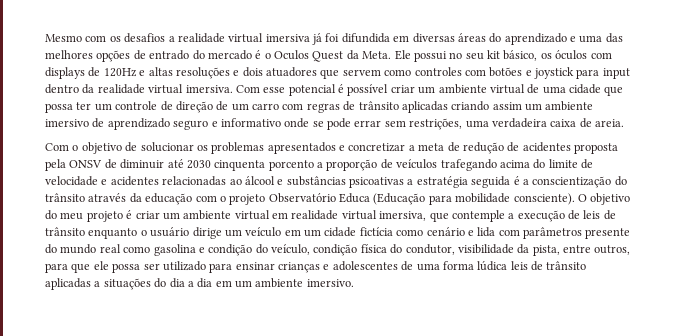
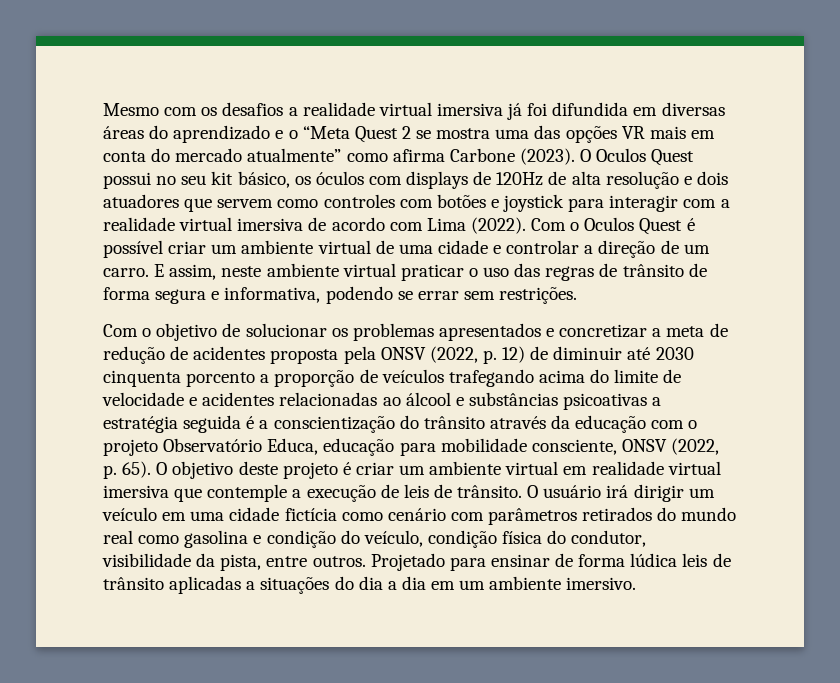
[579,33,623,43] [45,50,411,62] uma das melhores opções de entrado do mercado é o Oculos Quest da Meta. Ele -> [288,125,715,143] [103,148,695,166] o “Meta Quest 2 se mostra uma das opções VR mais em conta do mercado atualmente” como afirma Carbone (2023). O Oculos Quest
[139,67,230,79] e altas resoluções -> [548,171,679,189] de alta resolução
[602,68,630,79] [45,84,336,96] input dentro da realidade virtual imersiva. Com esse potencial -> [609,195,730,212] [103,217,683,235] interagir com a realidade virtual imersiva de acordo com Lima (2022). Com o Oculos Quest
[604,86,624,96] [45,101,594,113] [45,118,624,130] que possa ter um controle de direção de um carro com regras de trânsito aplicadas criando assim um ambiente imersivo de aprendizado seguro e informativo onde se pode errar sem restrições, uma verdadeira caixa de areia. -> [493,240,710,258] [103,263,707,281] [103,286,578,304] e controlar a direção de um carro. E assim, neste ambiente virtual praticar o uso das regras de trânsito de forma segura e informativa, podendo se errar sem restrições.
(103, 164) none -> [429,346,526,364] (2022, p. 12)
[339,193,631,205] [45,210,84,220] Educa (Educação para mobilidade consciente). O objetivo do meu -> [267,438,720,456] [103,461,278,479] Educa, educação para mobilidade consciente, ONSV (2022, p. 65). O objetivo deste
[379,211,427,221] imersiva, -> [103,485,169,498] imersiva
[45,227,222,239] trânsito enquanto o usuário dirige -> [457,484,684,502] trânsito. O usuário irá dirigir
[304,229,321,237] um -> [190,511,225,521] uma
[467,227,496,237] e lida -> (446, 514) none
[585,228,631,239] presente -> [582,507,653,521] retirados
[594,245,631,255] [45,261,440,273] outros, para que ele possa ser utilizado para ensinar crianças e adolescentes de uma -> [312,553,574,571] outros. Projetado para ensinar de

